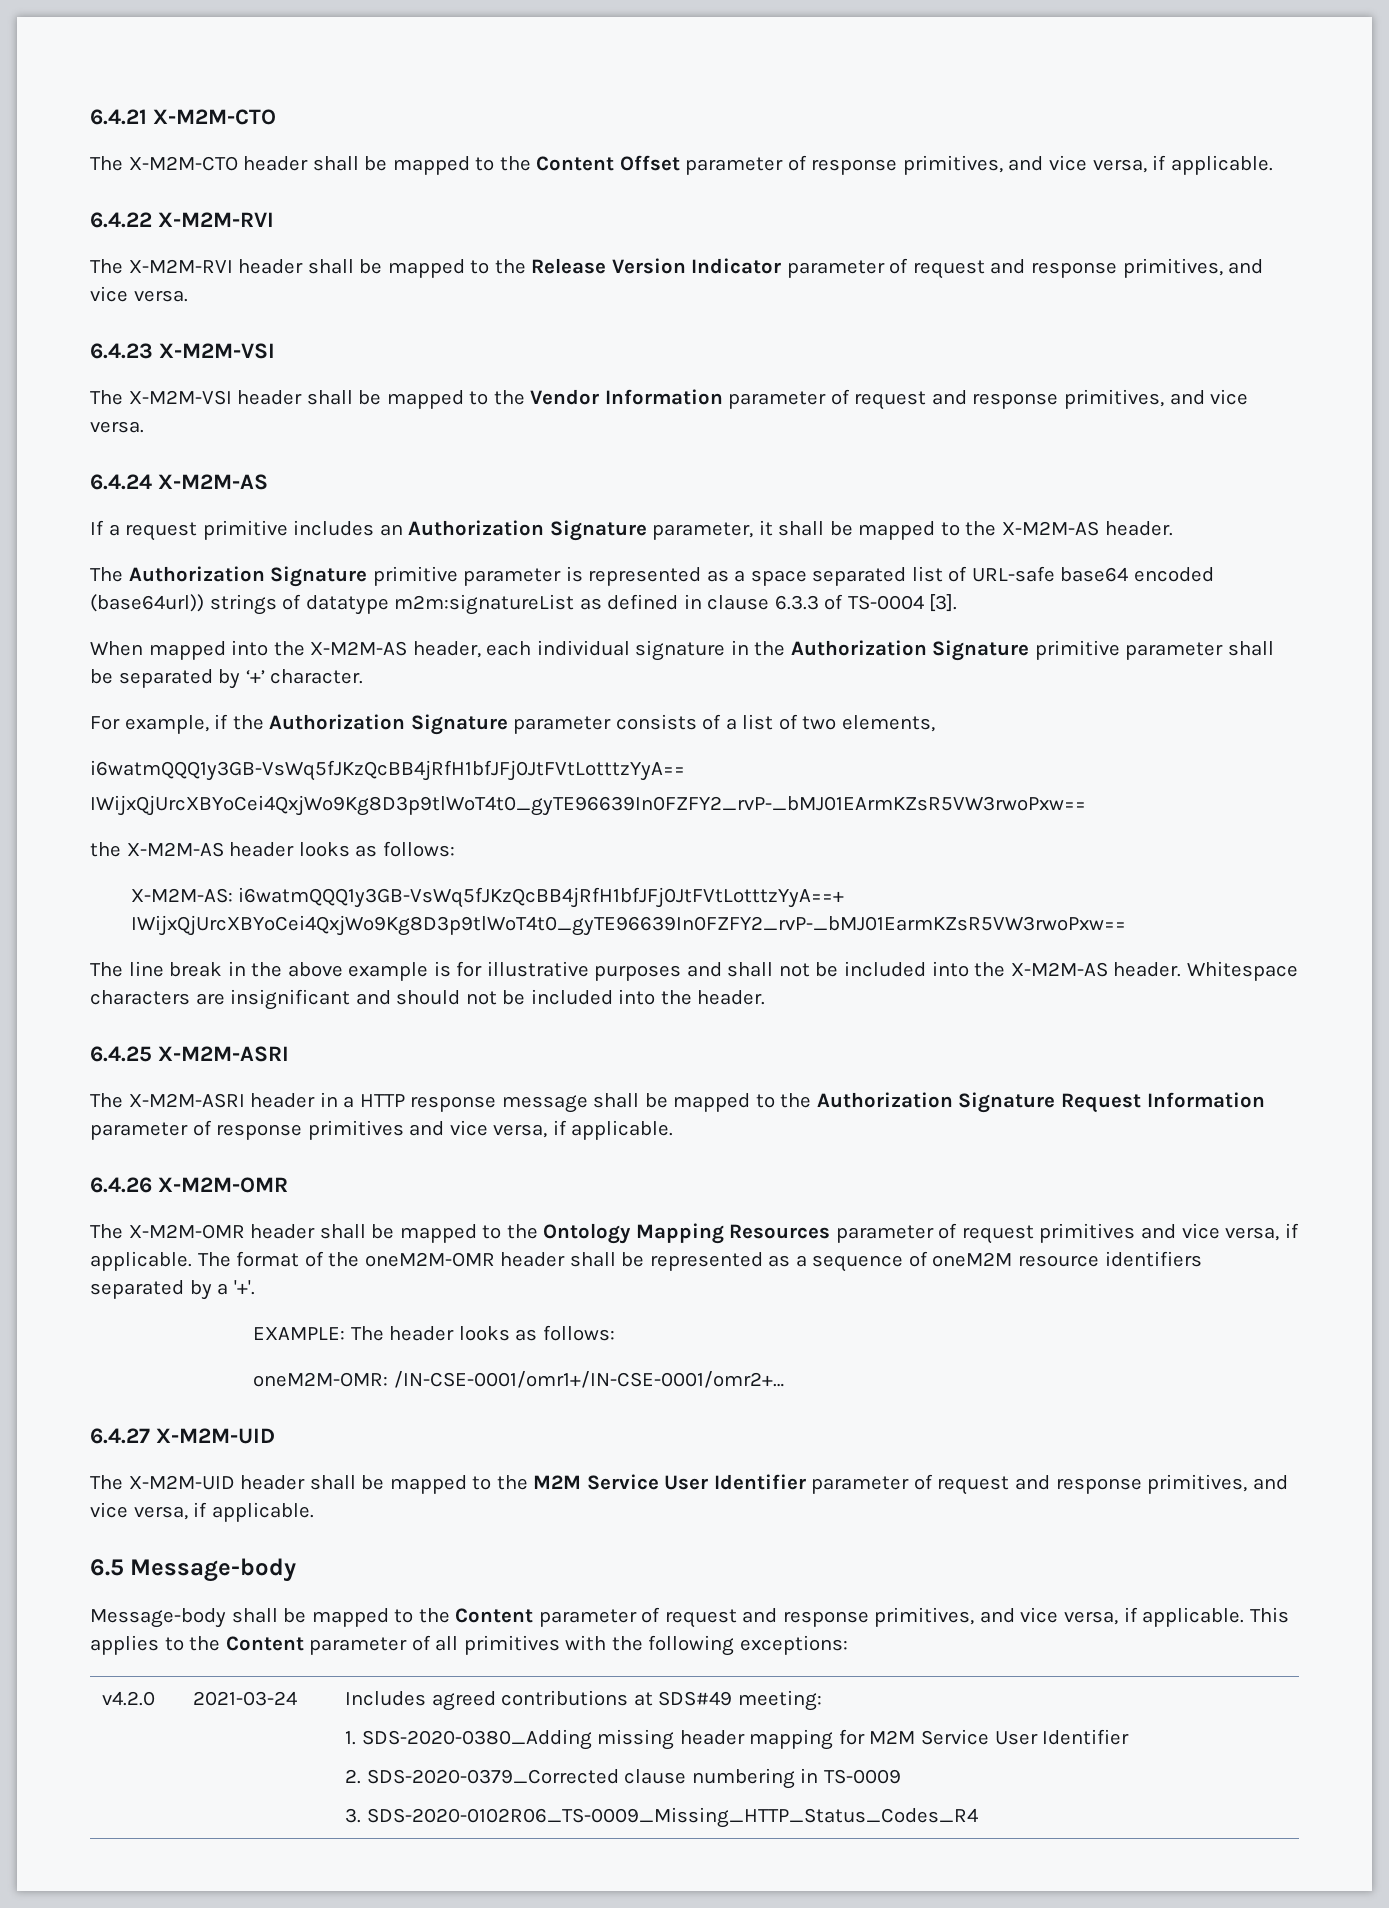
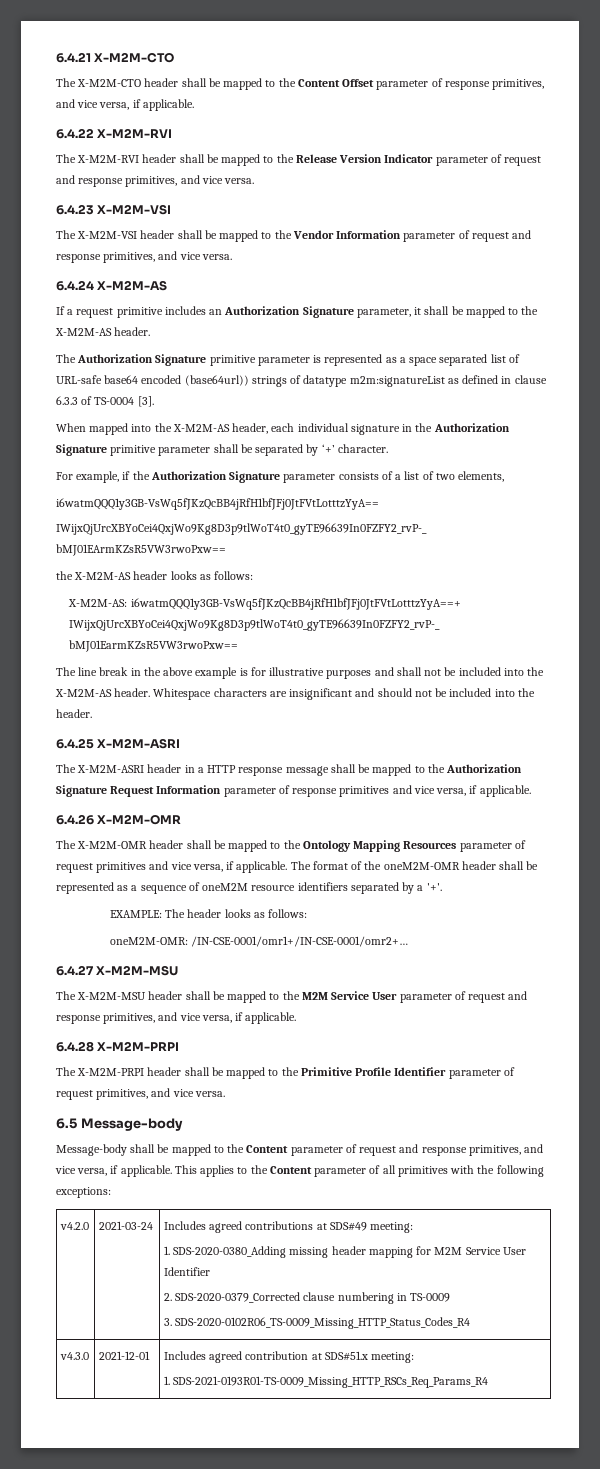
[156,1428,275,1444] [90,1475,235,1490] X-M2M-UID // The X-M2M-UID -> [96,965,179,976] [56,991,147,1000] X-M2M-MSU // The X-M2M-MSU
[713,1474,806,1490] Identifier -> (398, 996) none
(314, 1512) none -> [56,1041,180,1052] [56,1067,515,1079] [56,1088,225,1100] // 6.4.28 X-M2M-PRPI // The X-M2M-PRPI header shall be mapped to the Primitive Profile Identifier parameter of request primitives, and vice versa.
(978, 1817) none -> [59,1352,89,1360] [98,1351,150,1360] [163,1351,415,1363] [163,1376,489,1388] // v4.3.0 | 2021-12-01 | Includes agreed contribution at SDS#51.x meeting: // 1. SDS-2021-0193R01-TS-0009_Missing_HTTP_RSCs_Req_Params_R4

